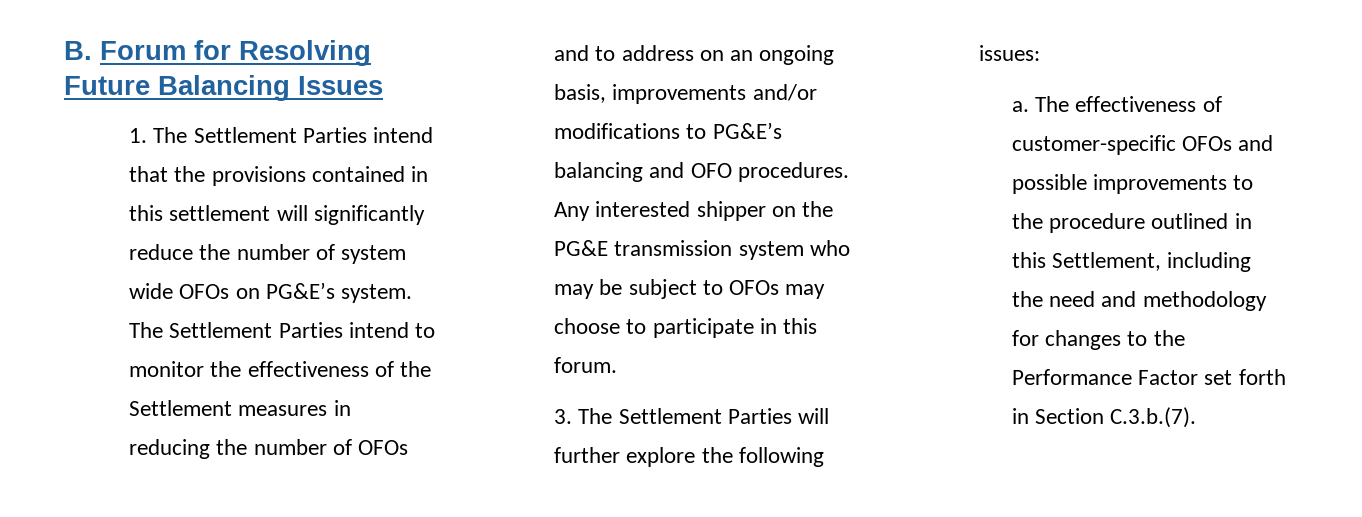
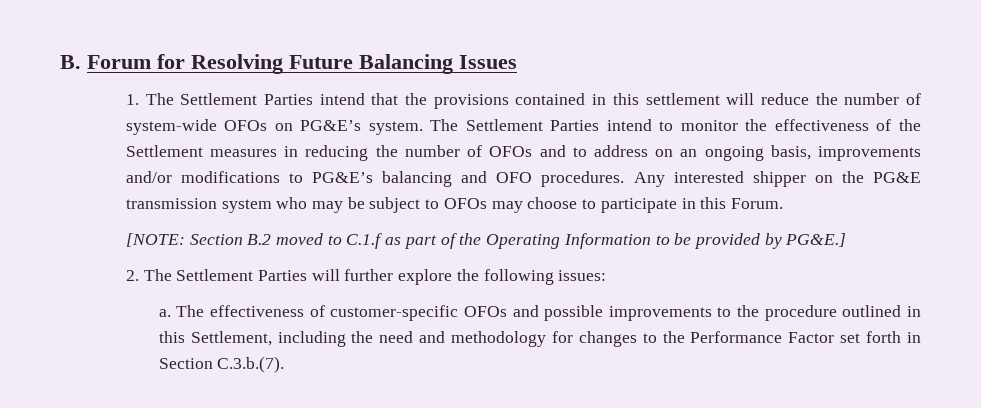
[313,205,425,225] significantly -> (755, 99) none
[341,245,407,264] [129,283,174,299] system wide -> [125,119,217,135] system-wide
[554,357,618,373] [554,409,573,424] forum. // 3. -> [730,198,783,209] [125,233,847,249] [125,270,139,281] Forum. // [NOTE: Section B.2 moved to C.1.f as part of the Operating Information to be provided by PG&E.] // 2.

